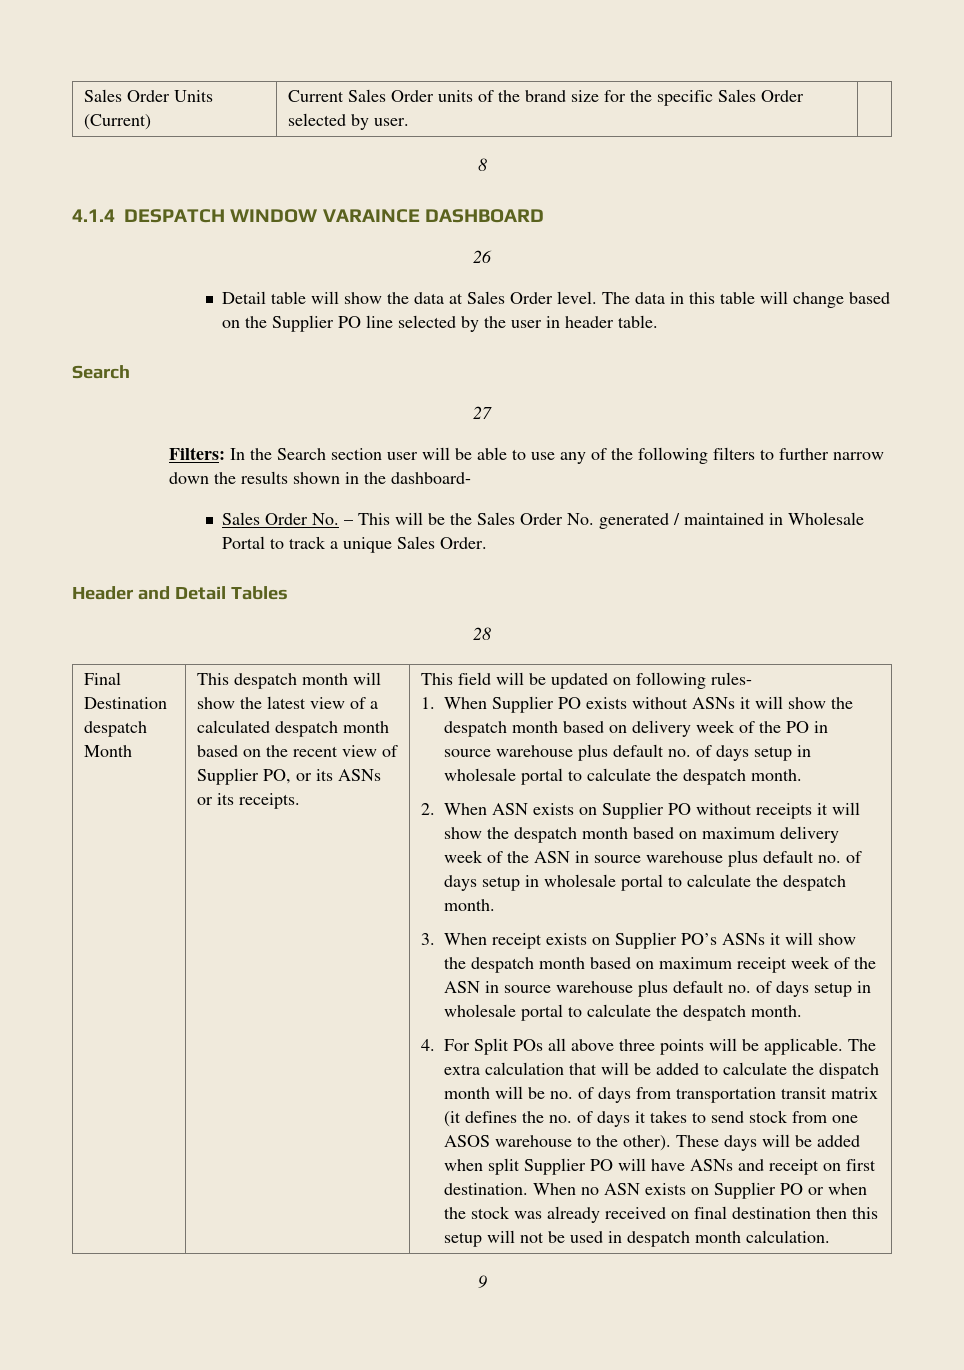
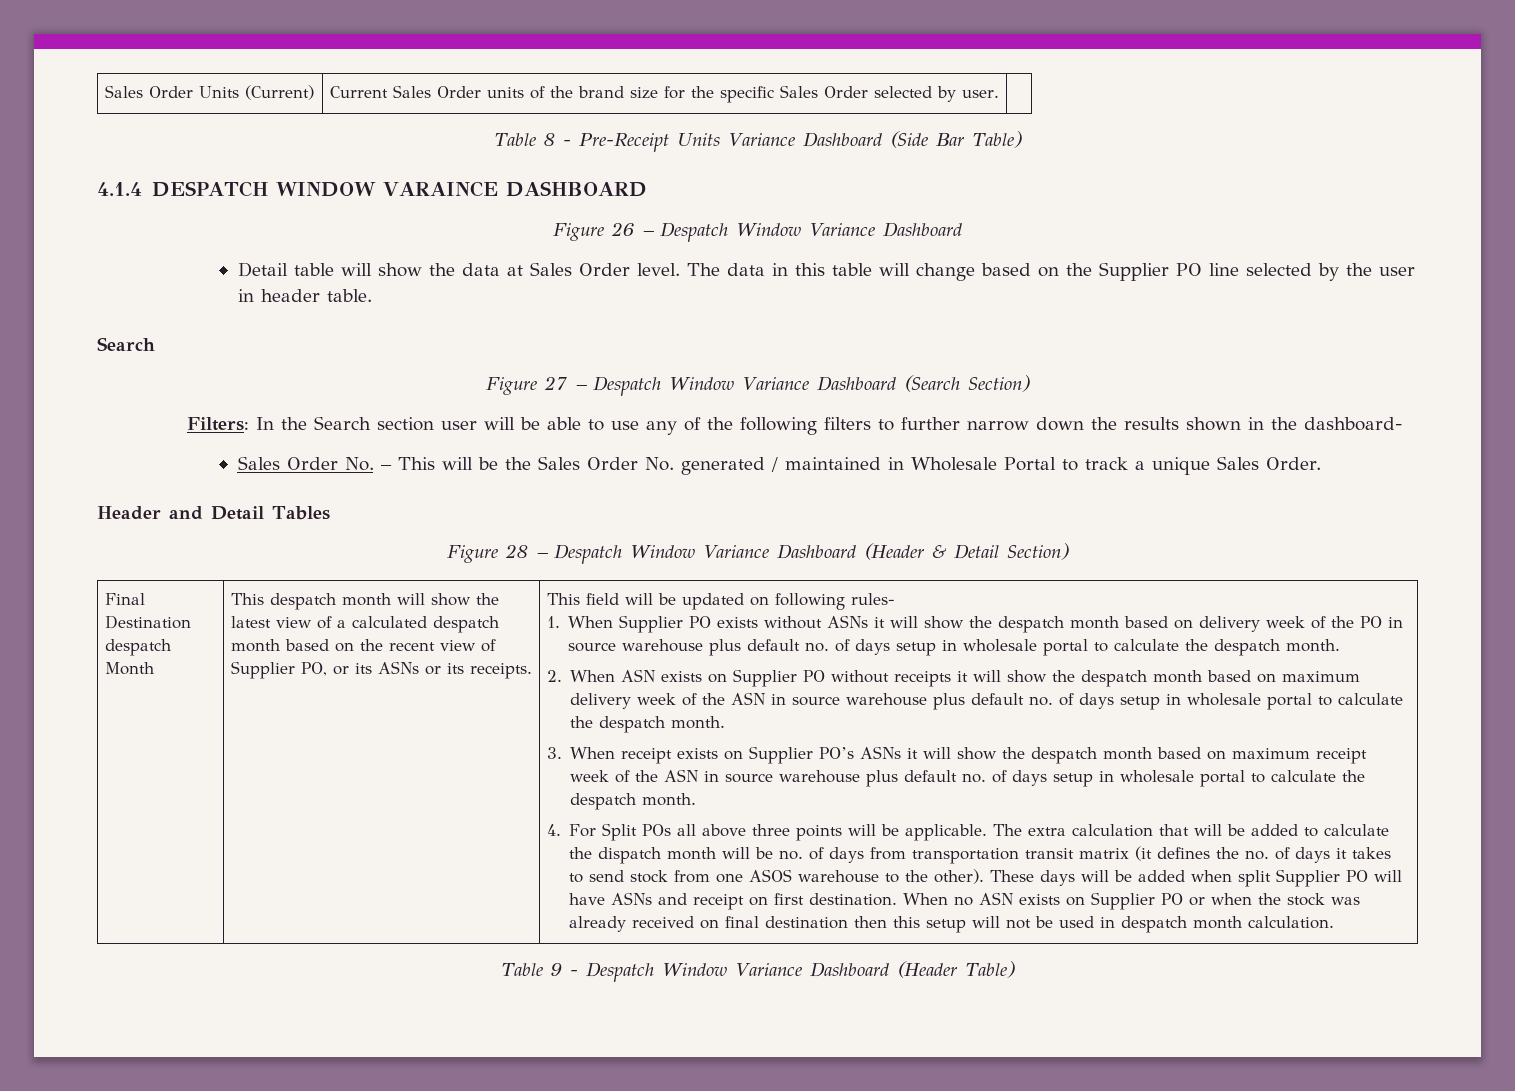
(410, 122) none -> [494,133,537,146] Table
(487, 164) none -> [563,131,1022,152] - Pre-Receipt Units Variance Dashboard (Side Bar Table)
(544, 216) none -> [552,223,604,241] Figure
(492, 256) none -> [641,222,963,242] – Despatch Window Variance Dashboard
(130, 372) none -> [486,377,538,395] Figure
(492, 412) none -> [575,375,1030,396] – Despatch Window Variance Dashboard (Search Section)
(288, 593) none -> [446,545,498,563] Figure
(491, 633) none -> [535,543,1070,564] – Despatch Window Variance Dashboard (Header & Detail Section)
[477,1275,487,1288] 9 -> [501,961,1015,982] Table 9 - Despatch Window Variance Dashboard (Header Table)

